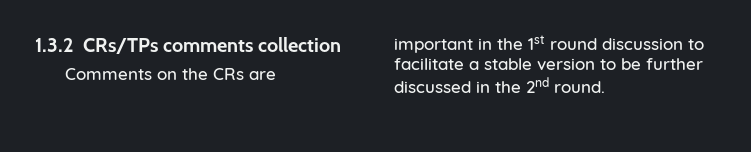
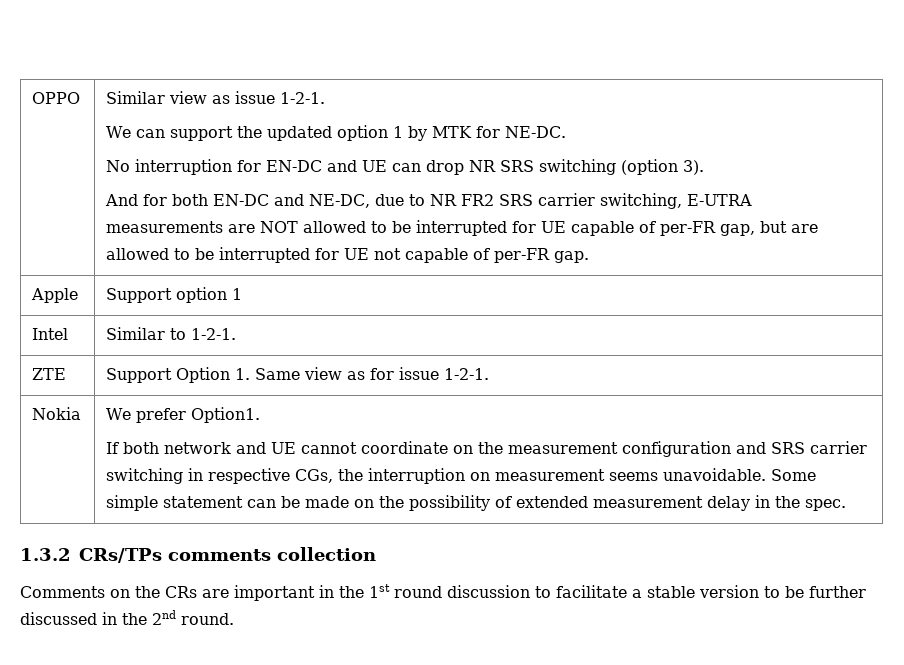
(35, 45) none -> [32,92,81,104] [106,91,326,104] [106,125,567,141] [106,159,705,175] [105,193,753,209] [106,220,819,236] [106,247,590,263] [31,288,79,303] [106,287,243,303] [32,328,69,340] [106,327,237,340] [32,368,67,380] [106,367,490,383] [32,407,82,420] [106,407,261,423] [106,441,868,457] [106,468,817,484] [106,495,847,511] OPPO | Similar view as issue 1-2-1. // We can support the updated option 1 by MTK for NE-DC. // No interruption for EN-DC and UE can drop NR SRS switching (option 3). // And for both EN-DC and NE-DC, due to NR FR2 SRS carrier switching, E-UTRA measurements are NOT allowed to be interrupted for UE capable of per-FR gap, but are allowed to be interrupted for UE not capable of per-FR gap. // Apple | Support option 1 // Intel | Similar to 1-2-1. // ZTE | Support Option 1. Same view as for issue 1-2-1. // Nokia | We prefer Option1. // If both network and UE cannot coordinate on the measurement configuration and SRS carrier switching in respective CGs, the interruption on measurement seems unavoidable. Some simple statement can be made on the possibility of extended measurement delay in the spec. //

